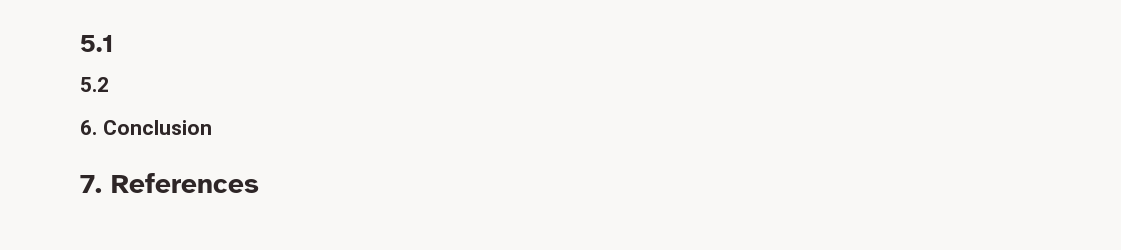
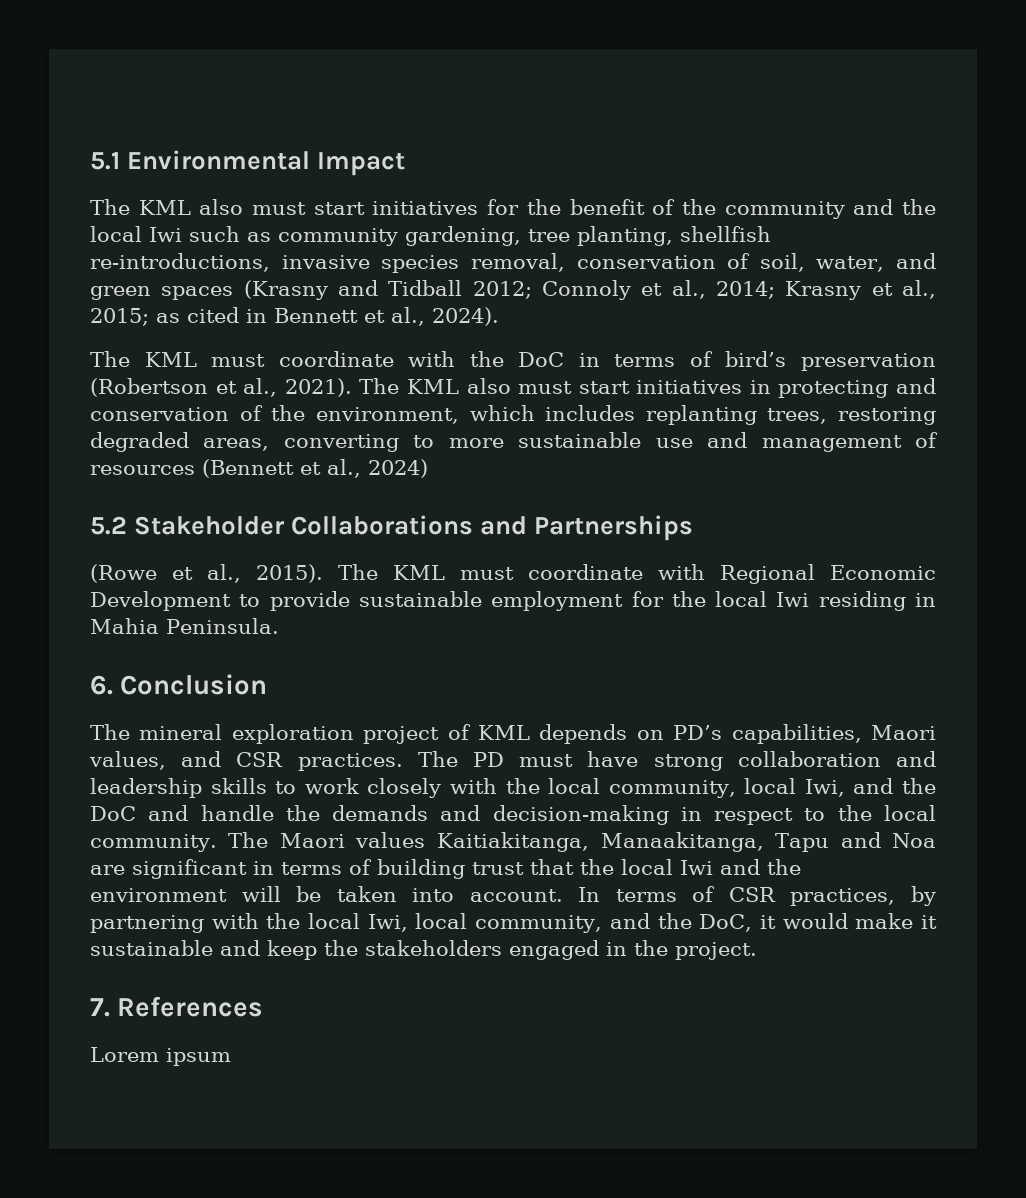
[80,77,109,92] [80,120,212,135] // 5.2 // 6. Conclusion -> [127,150,406,176] [90,199,937,219] [90,226,771,246] [90,253,936,273] [90,280,937,300] [90,307,499,326] [90,351,936,371] [90,378,936,398] [90,405,936,425] [90,432,939,452] [90,459,428,478] [90,515,694,541] [90,564,936,584] [90,591,936,611] [90,618,279,634] [90,674,268,695] [90,724,936,744] [89,751,936,771] [90,778,936,798] [90,805,936,825] [90,832,936,852] [90,859,801,879] [90,886,936,906] [90,913,937,933] [90,940,757,960] Environmental Impact // The KML also must start initiatives for the benefit of the community and the local Iwi such as community gardening, tree planting, shellfish re-introductions, invasive species removal, conservation of soil, water, and green spaces (Krasny and Tidball 2012; Connoly et al., 2014; Krasny et al., 2015; as cited in Bennett et al., 2024). // The KML must coordinate with the DoC in terms of bird’s preservation (Robertson et al., 2021). The KML also must start initiatives in protecting and conservation of the environment, which includes replanting trees, restoring degraded areas, converting to more sustainable use and management of resources (Bennett et al., 2024) // 5.2 Stakeholder Collaborations and Partnerships // (Rowe et al., 2015). The KML must coordinate with Regional Economic Development to provide sustainable employment for the local Iwi residing in Mahia Peninsula. // 6. Conclusion // The mineral exploration project of KML depends on PD’s capabilities, Maori values, and CSR practices. The PD must have strong collaboration and leadership skills to work closely with the local community, local Iwi, and the DoC and handle the demands and decision-making in respect to the local community. The Maori values Kaitiakitanga, Manaakitanga, Tapu and Noa are significant in terms of building trust that the local Iwi and the environment will be taken into account. In terms of CSR practices, by partnering with the local Iwi, local community, and the DoC, it would make it sustainable and keep the stakeholders engaged in the project.
(259, 183) none -> [90,1047,231,1066] // Lorem ipsum

